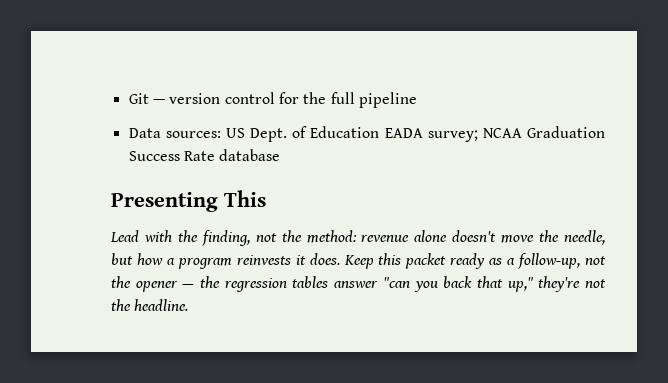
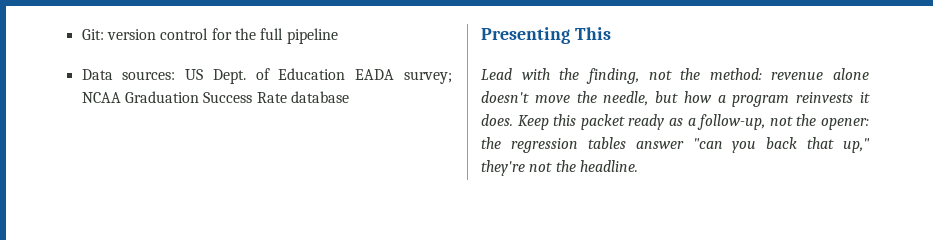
[128,93,165,104] Git — -> [81,29,104,40] Git:
[135,281,195,292] opener — -> [821,118,869,130] opener:

